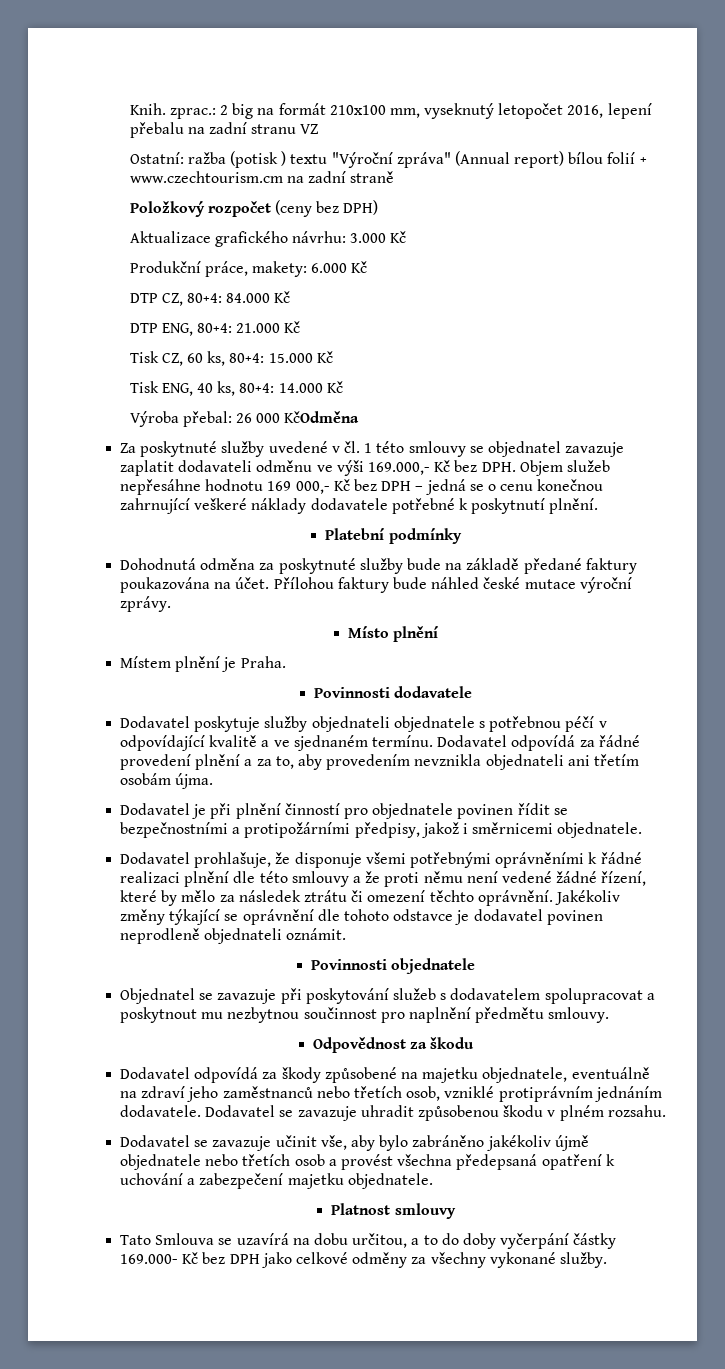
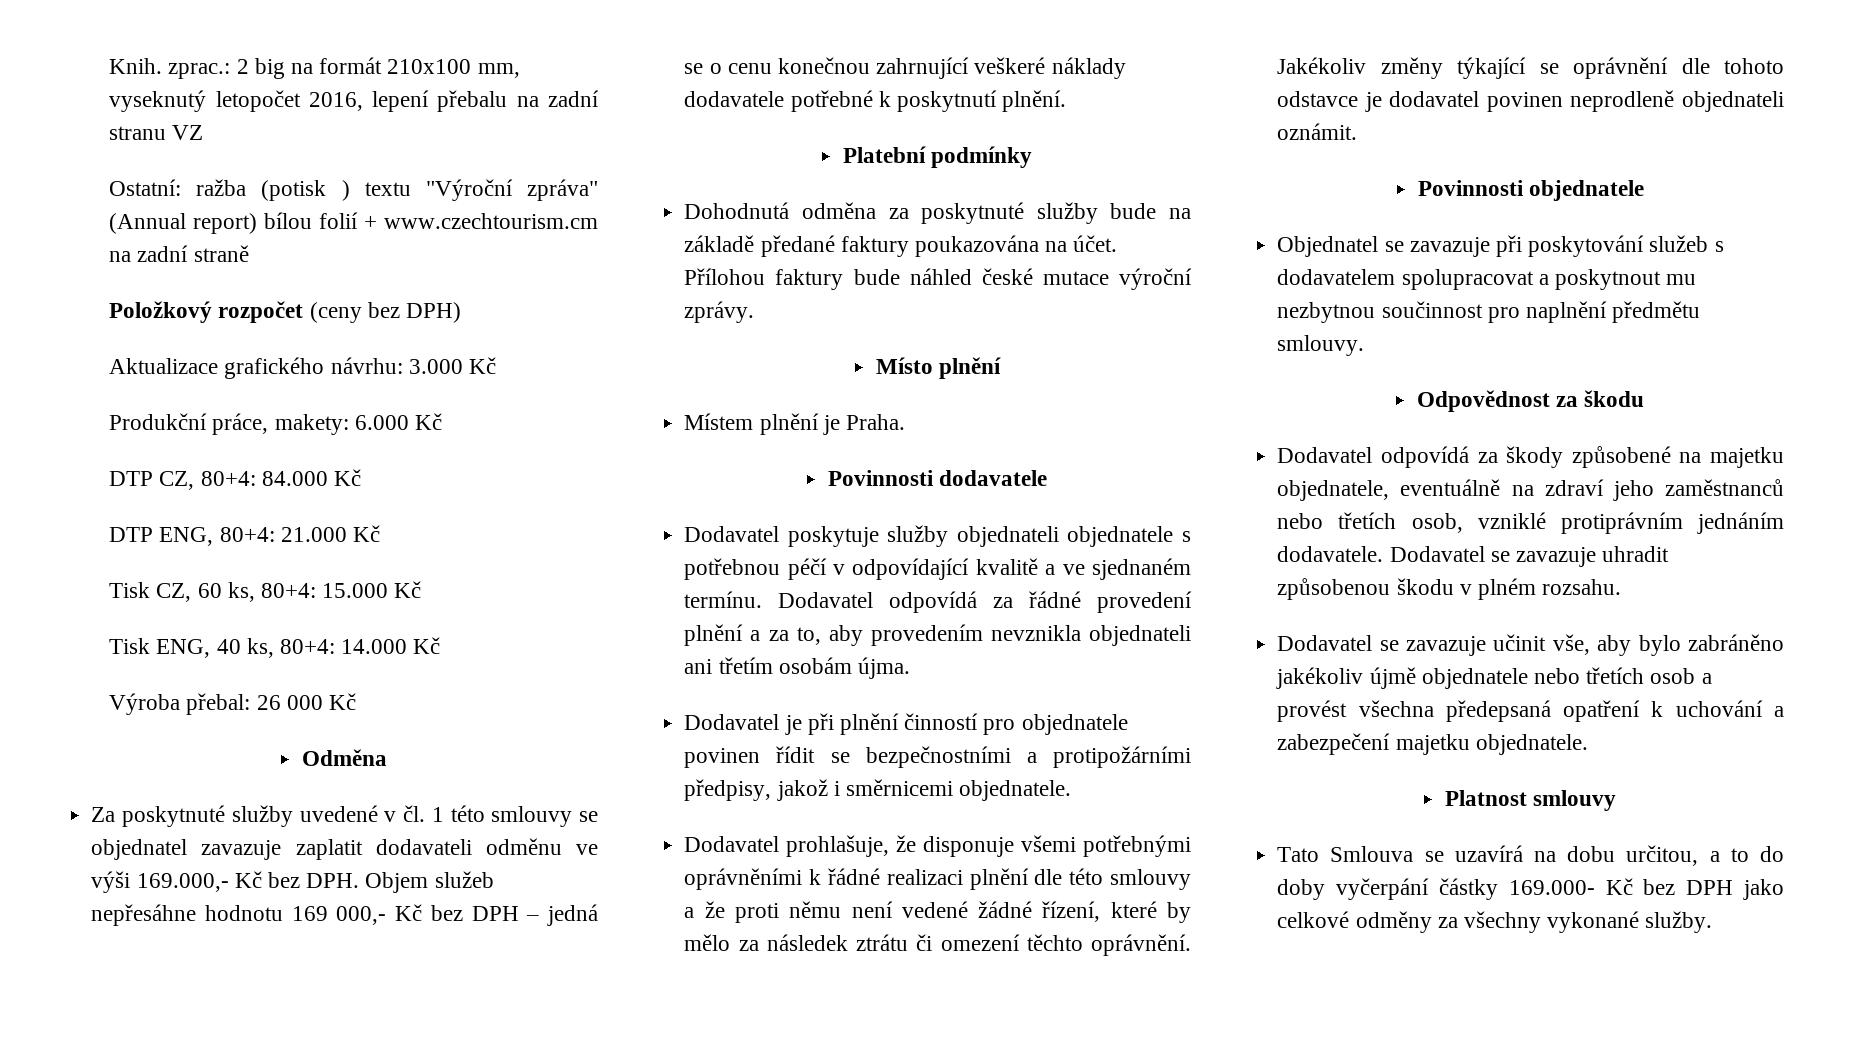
[284,411,360,423] KčOdměna -> [329,693,357,710] [302,749,388,766] Kč // Odměna

